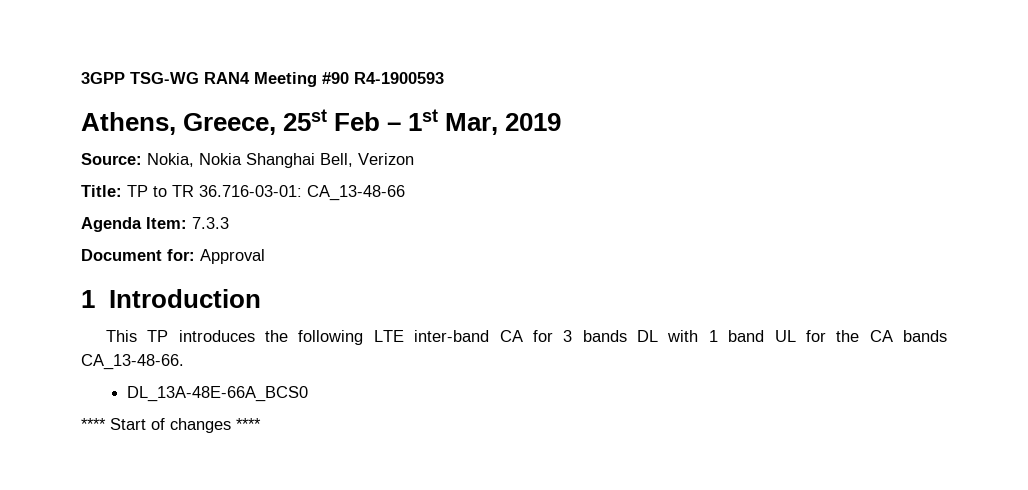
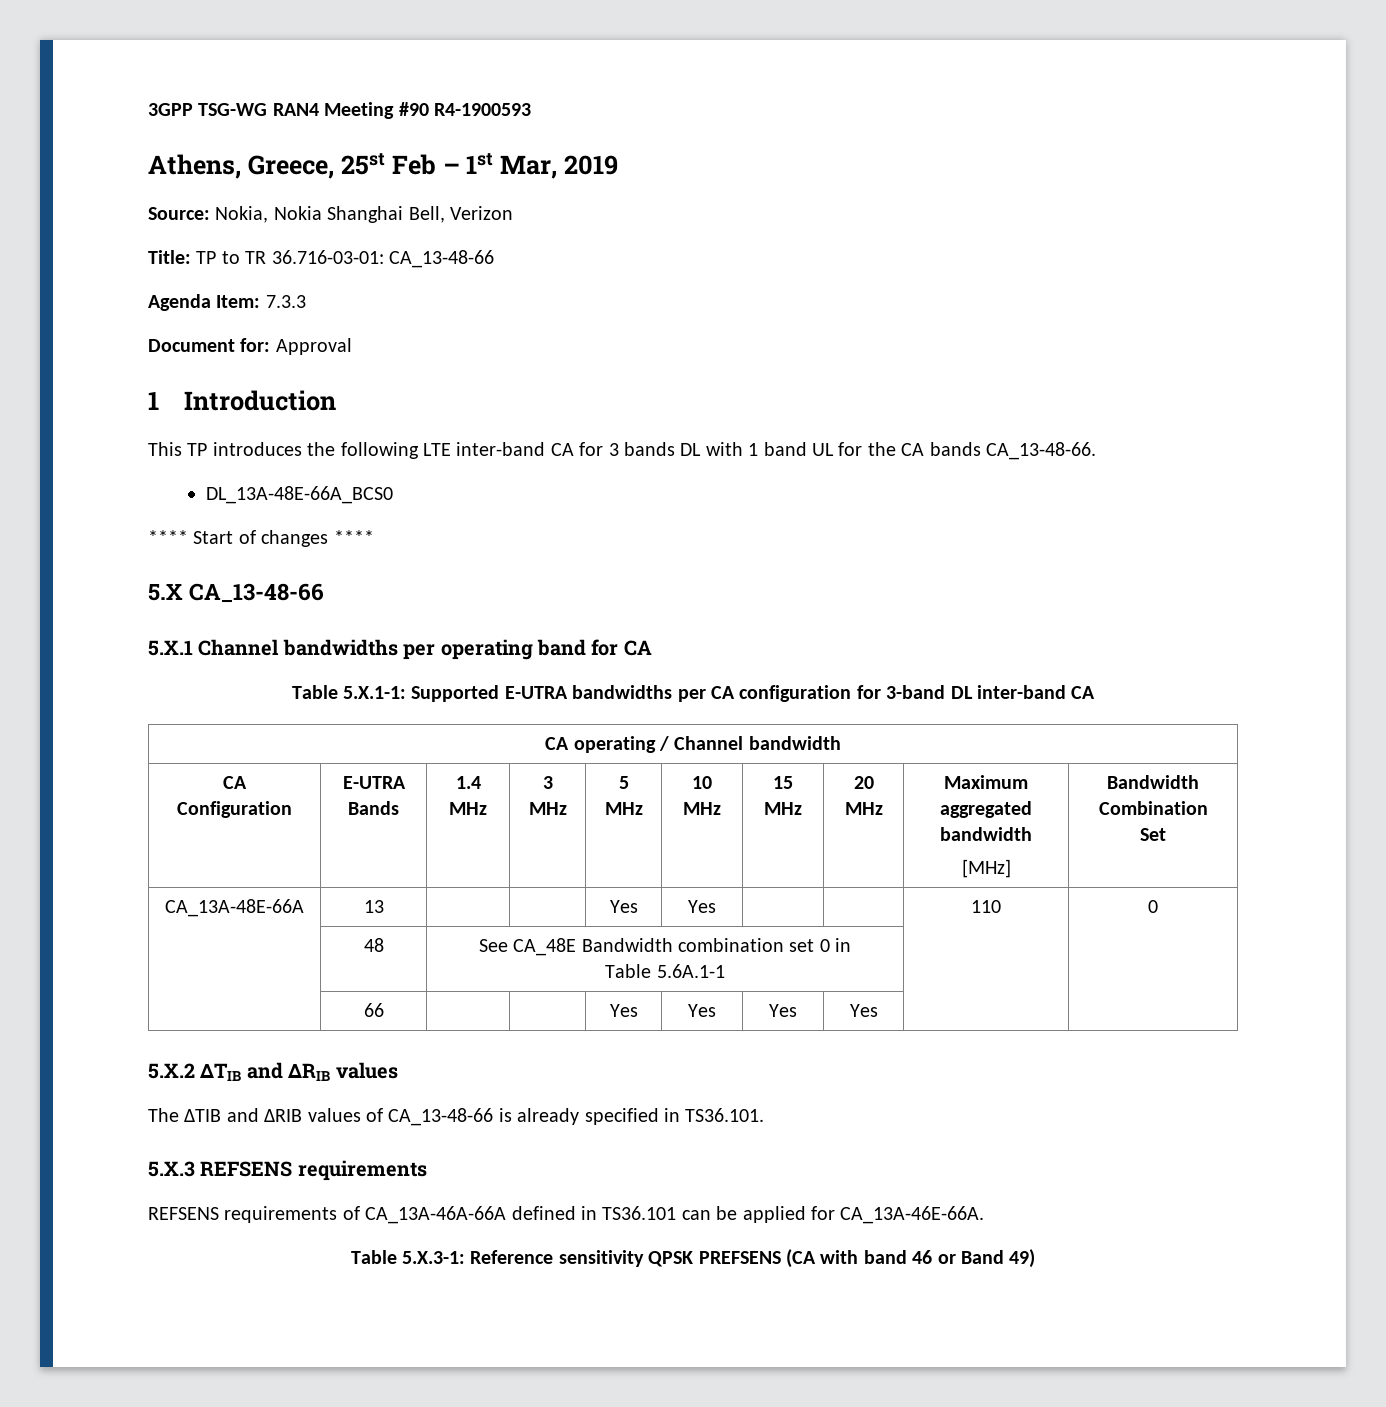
(261, 424) none -> [148,583,325,603] [148,639,652,660] [291,685,1096,702] [545,736,841,753] [223,776,247,789] [177,801,292,818] [342,776,406,789] [348,801,399,815] [455,776,481,789] [449,802,487,815] [542,776,553,789] [528,802,567,815] [618,776,629,789] [604,802,643,815] [692,776,712,789] [683,802,721,815] [773,776,793,789] [764,802,802,815] [853,776,874,789] [844,802,883,815] [944,775,1028,789] [940,801,1032,818] [940,827,1032,841] [961,859,1011,878] [1107,775,1199,789] [1098,801,1208,815] [1140,828,1166,841] [165,899,304,917] [363,900,384,913] [609,900,638,913] [688,900,716,913] [971,900,1001,913] [1148,900,1158,913] [363,938,384,952] [478,938,852,956] [605,964,725,978] [363,1003,384,1017] [609,1004,638,1017] [688,1004,716,1017] [769,1004,797,1017] [849,1004,878,1017] [148,1062,398,1081] [148,1108,765,1126] [148,1160,427,1181] [148,1206,985,1224] [350,1249,1036,1268] // 5.X CA_13-48-66 // 5.X.1 Channel bandwidths per operating band for CA // Table 5.X.1-1: Supported E-UTRA bandwidths per CA configuration for 3-band DL inter-band CA // CA operating / Channel bandwidth // CA Configuration | E-UTRA Bands | 1.4 MHz | 3 MHz | 5 MHz | 10 MHz | 15 MHz | 20 MHz | Maximum aggregated bandwidth // [MHz] | Bandwidth Combination Set // CA_13A-48E-66A | 13 | | | Yes | Yes | | | 110 | 0 // | 48 | See CA_48E Bandwidth combination set 0 in // Table 5.6A.1-1 | | // | 66 | | | Yes | Yes | Yes | Yes | | // 5.X.2 ∆TIB and ∆RIB values // The ∆TIB and ∆RIB values of CA_13-48-66 is already specified in TS36.101. // 5.X.3 REFSENS requirements // REFSENS requirements of CA_13A-46A-66A defined in TS36.101 can be applied for CA_13A-46E-66A. // Table 5.X.3-1: Reference sensitivity QPSK PREFSENS (CA with band 46 or Band 49)

